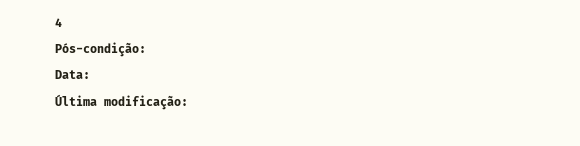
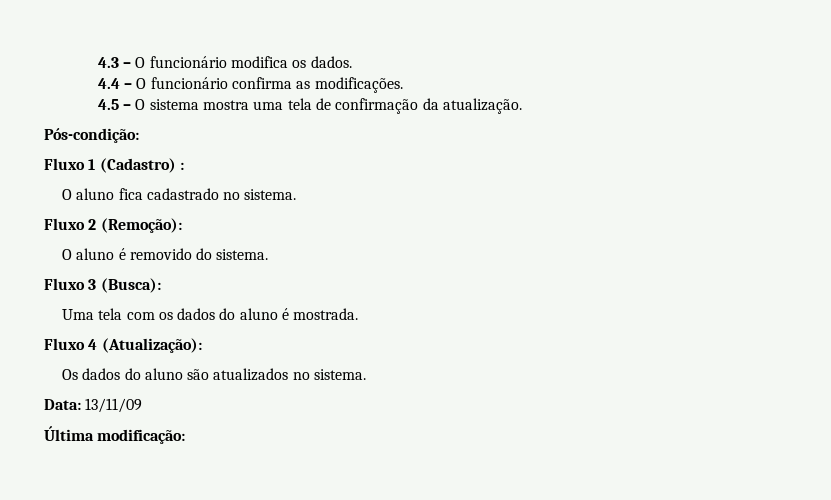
[55,18,62,27] [55,42,146,57] 4 // Pós-condição: -> [97,56,352,68] [97,77,403,93] [97,98,522,114] [44,128,139,143] [44,158,184,173] [61,188,297,200] [44,218,182,233] [61,248,269,260] [44,278,161,293] [61,308,359,320] [44,338,202,353] [61,368,367,381] 4.3 – O funcionário modifica os dados. // 4.4 – O funcionário confirma as modificações. // 4.5 – O sistema mostra uma tela de confirmação da atualização. // Pós-condição: // Fluxo 1 (Cadastro) : // O aluno fica cadastrado no sistema. // Fluxo 2 (Remoção): // O aluno é removido do sistema. // Fluxo 3 (Busca): // Uma tela com os dados do aluno é mostrada. // Fluxo 4 (Atualização): // Os dados do aluno são atualizados no sistema.
(90, 74) none -> [85,398,143,413] 13/11/09

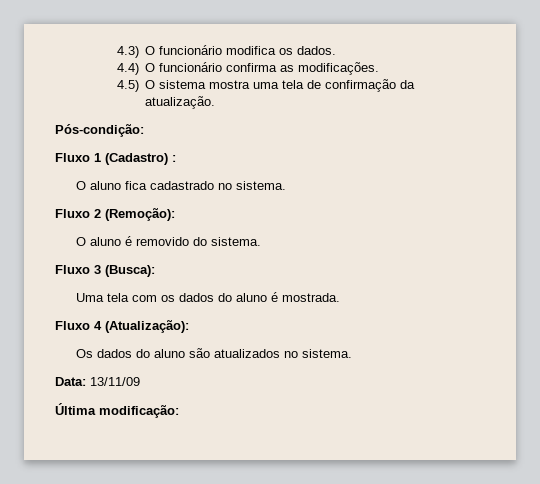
[97,57,131,68] 4.3 – -> [116,46,139,58] 4.3)
[97,78,132,89] 4.4 – -> [116,63,139,75] 4.4)
[97,99,131,110] 4.5 – -> [116,80,139,92] 4.5)

